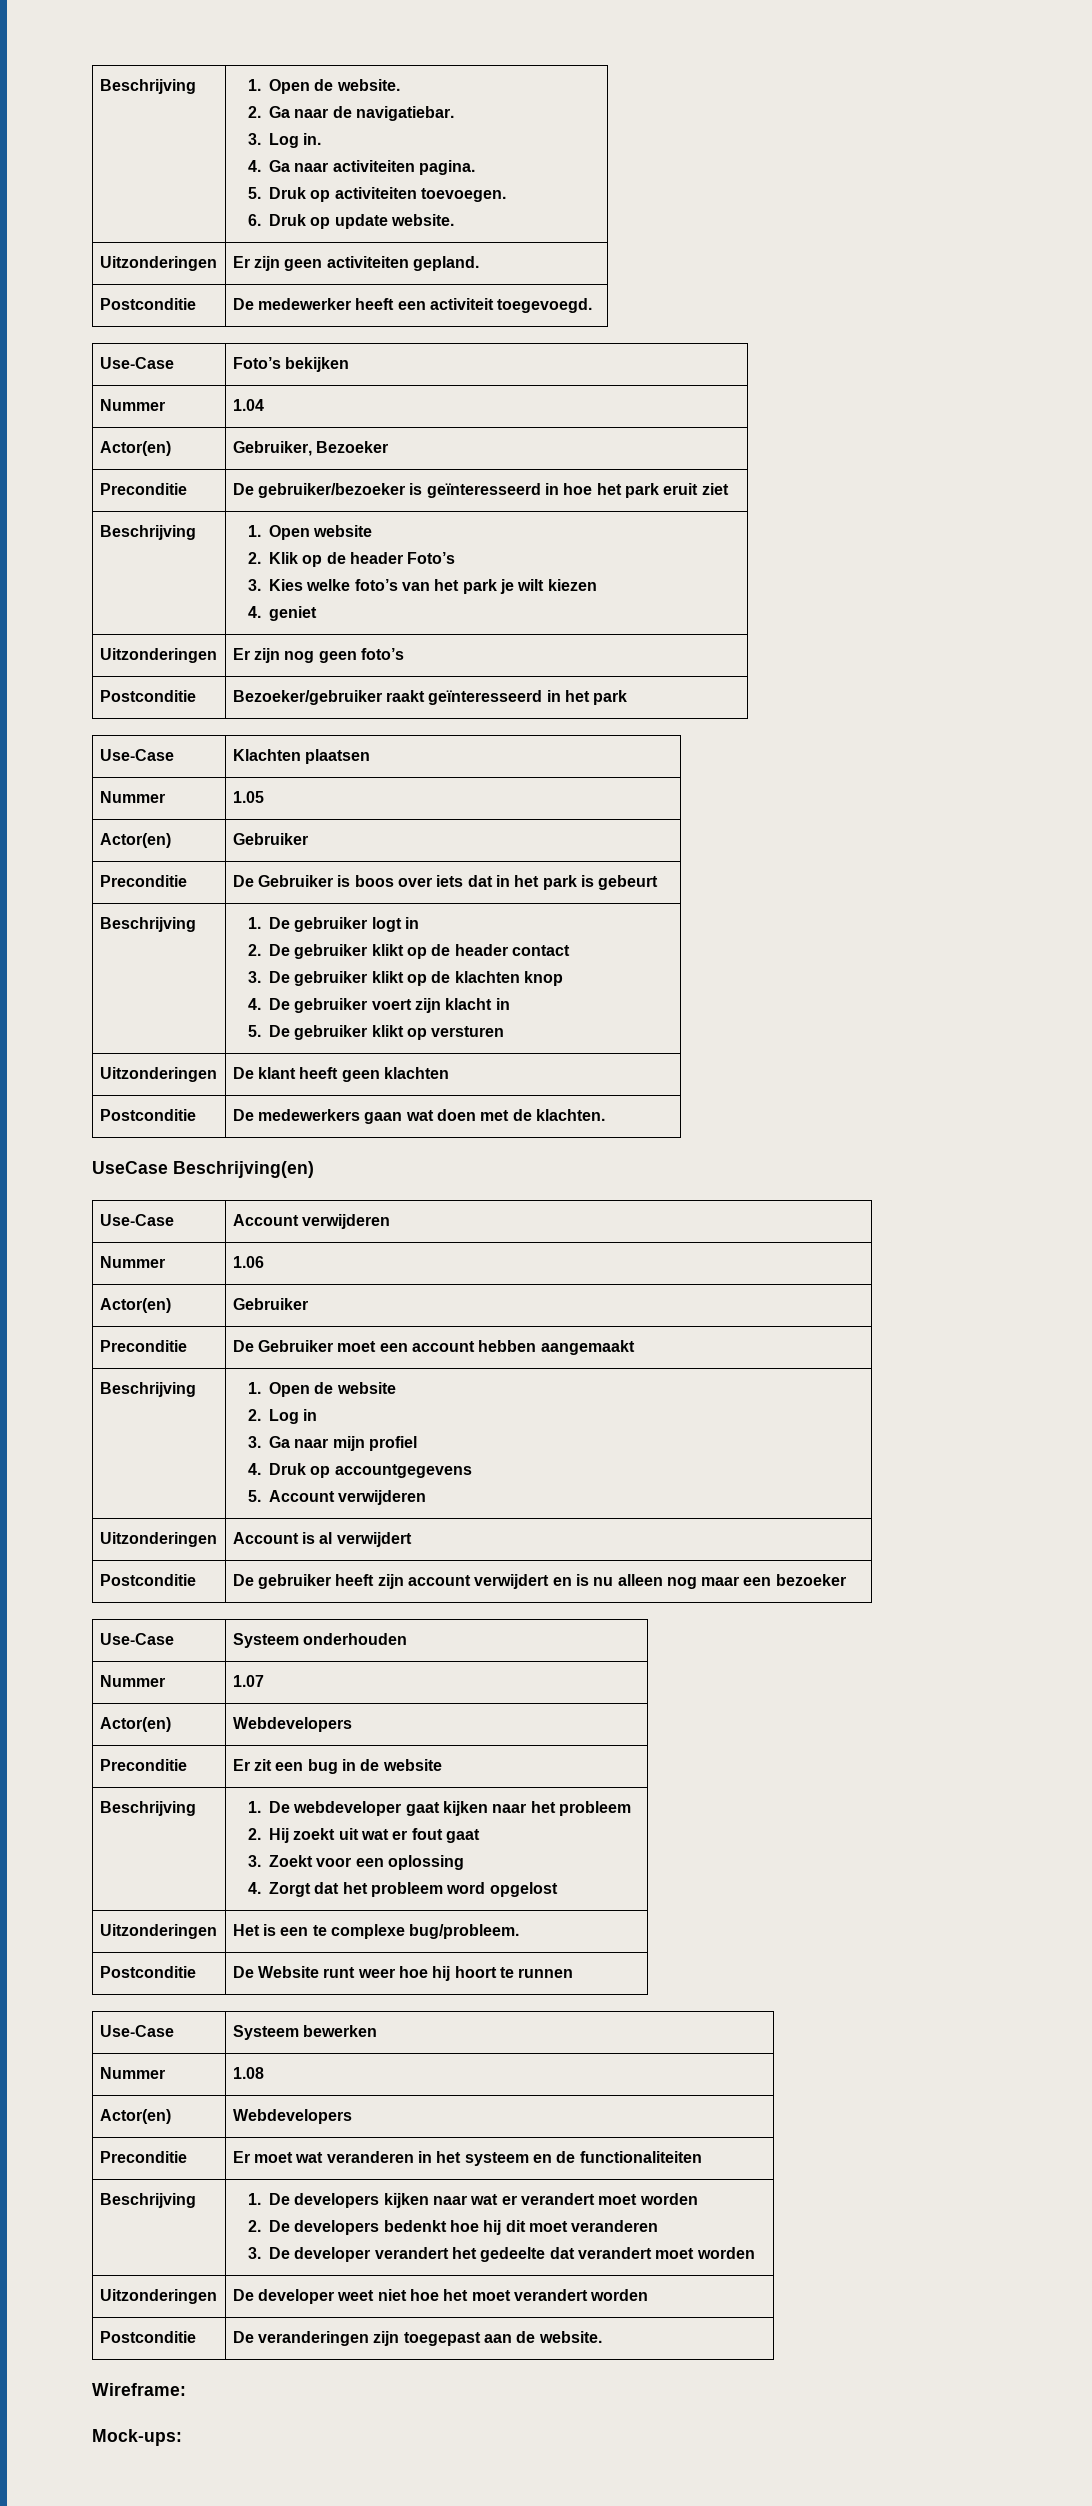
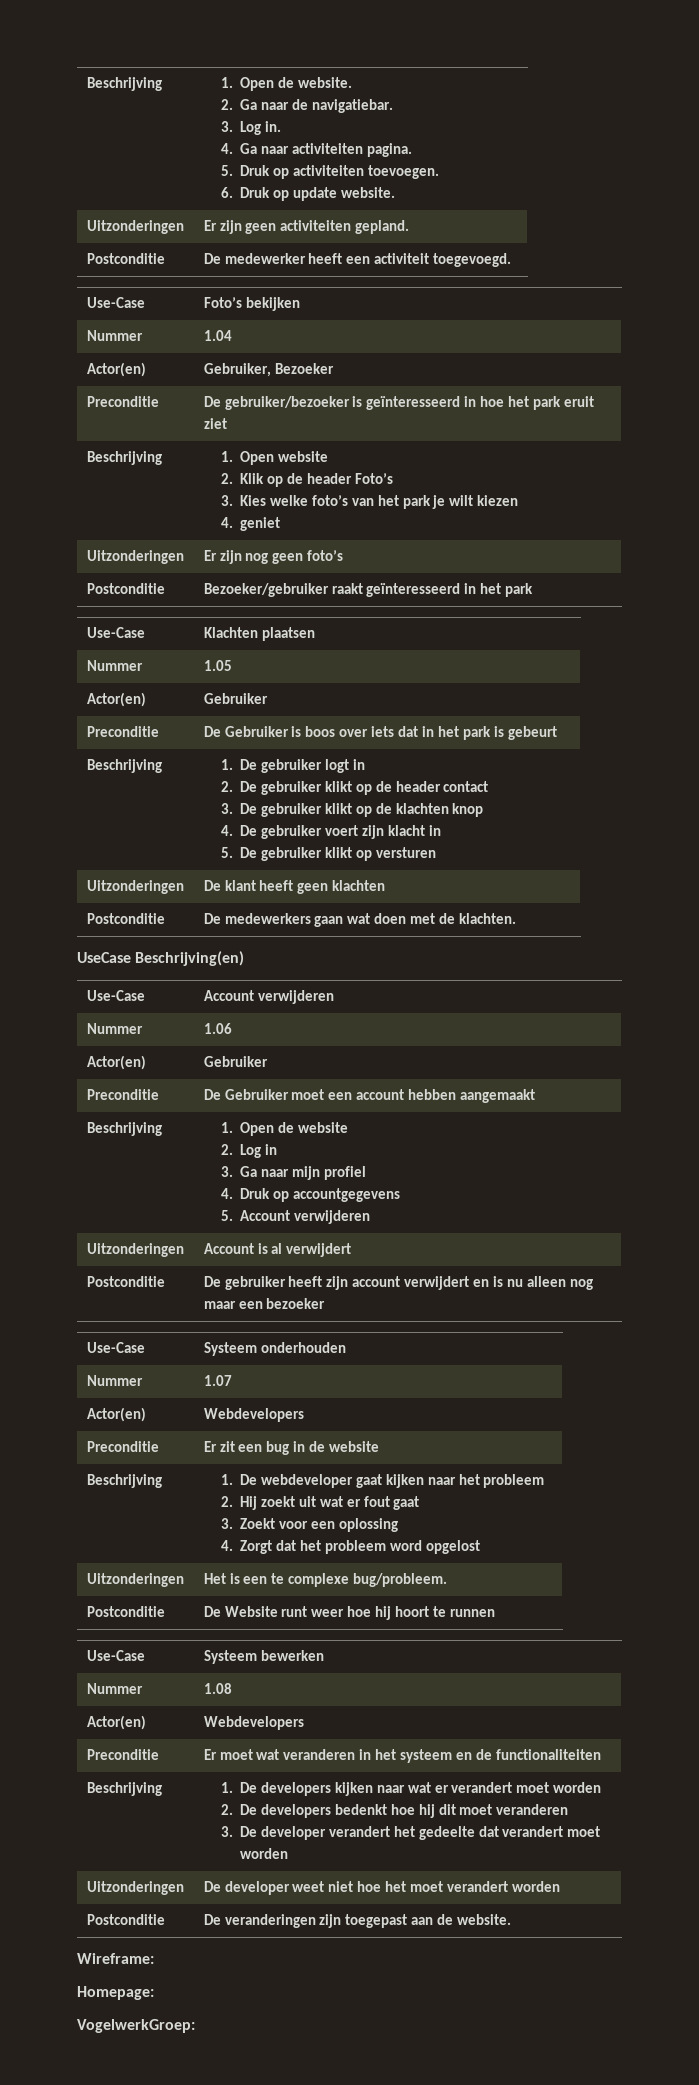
[92,2429,182,2446] Mock-ups: -> [77,1986,154,2000] [77,2019,195,2033] Homepage: // VogelwerkGroep:

